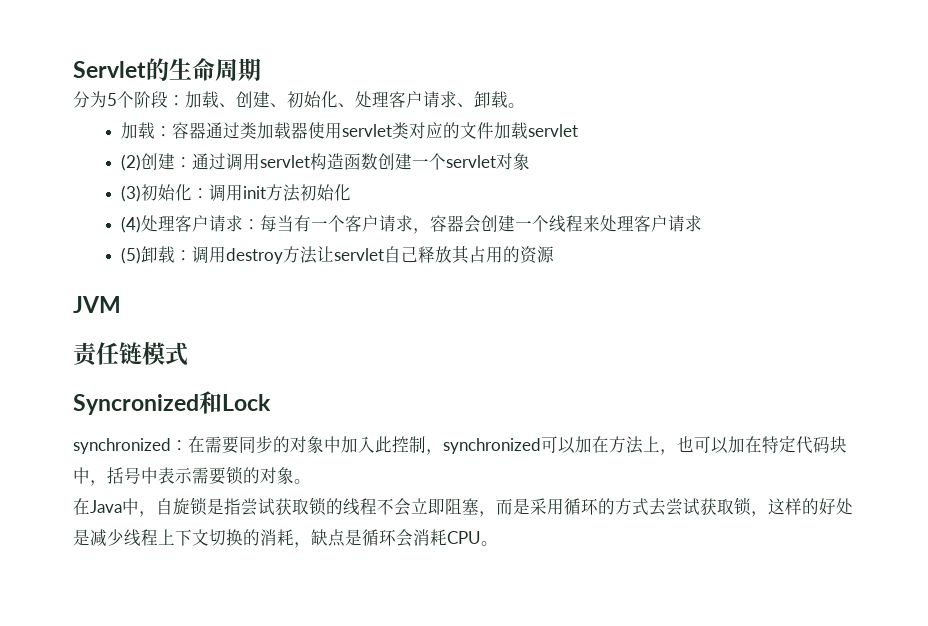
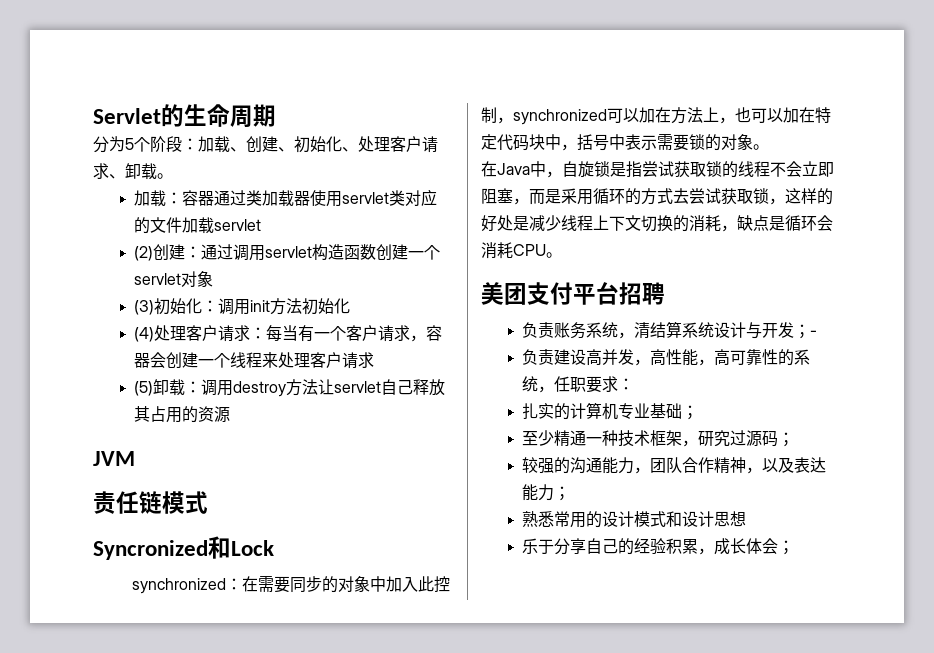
(498, 543) none -> [481,282,665,305] [522,321,818,339] [522,349,811,366] [522,376,635,393] [522,402,699,420] [522,430,795,447] [522,457,827,474] [522,484,571,501] [522,511,747,528] [522,538,795,555] // 美团支付平台招聘 // 负责账务系统，清结算系统设计与开发；- // 负责建设高并发，高性能，高可靠性的系统，任职要求： // 扎实的计算机专业基础； // 至少精通一种技术框架，研究过源码； // 较强的沟通能力，团队合作精神，以及表达能力； // 熟悉常用的设计模式和设计思想 // 乐于分享自己的经验积累，成长体会；

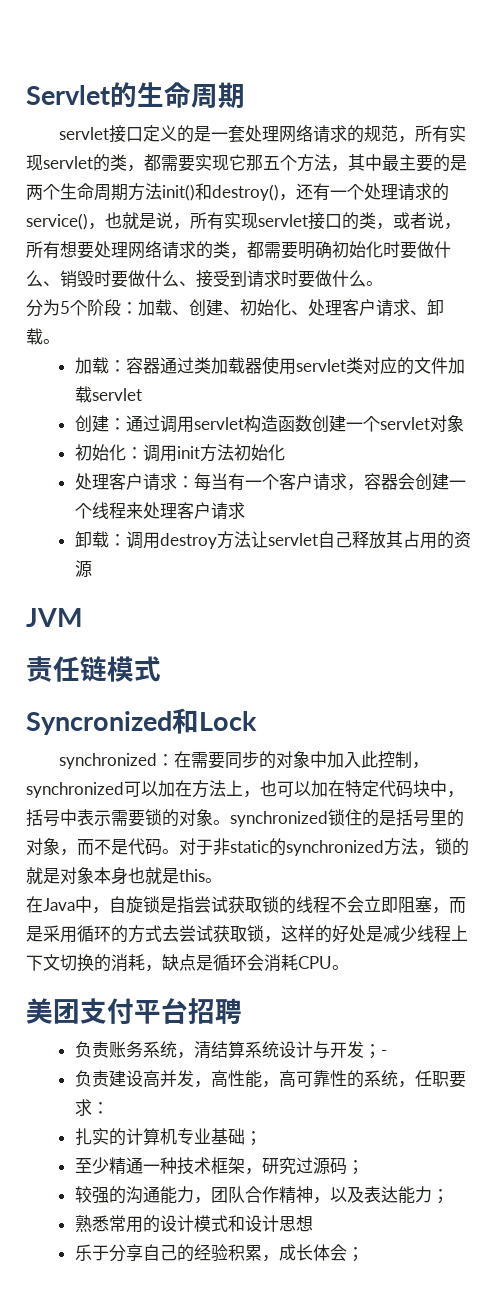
(276, 115) none -> [59,125,467,143] [26,154,467,172] [26,183,449,201] [26,212,461,230] [26,241,451,259] [26,270,383,288] // servlet接口定义的是一套处理网络请求的规范，所有实现servlet的类，都需要实现它那五个方法，其中最主要的是两个生命周期方法init()和destroy()，还有一个处理请求的service()，也就是说，所有实现servlet接口的类，或者说，所有想要处理网络请求的类，都需要明确初始化时要做什么、销毁时要做什么、接受到请求时要做什么。
[134,246,154,261] (2) -> (142, 394) none
[134,300,155,315] (3) -> (464, 423) none
[134,327,155,342] (4) -> (285, 452) none
[134,381,154,396] (5) -> (245, 510) none
(769, 147) none -> [230,809,464,827] [26,838,469,856] [26,867,222,885] synchronized锁住的是括号里的对象，而不是代码。对于非static的synchronized方法，锁的就是对象本身也就是this。

